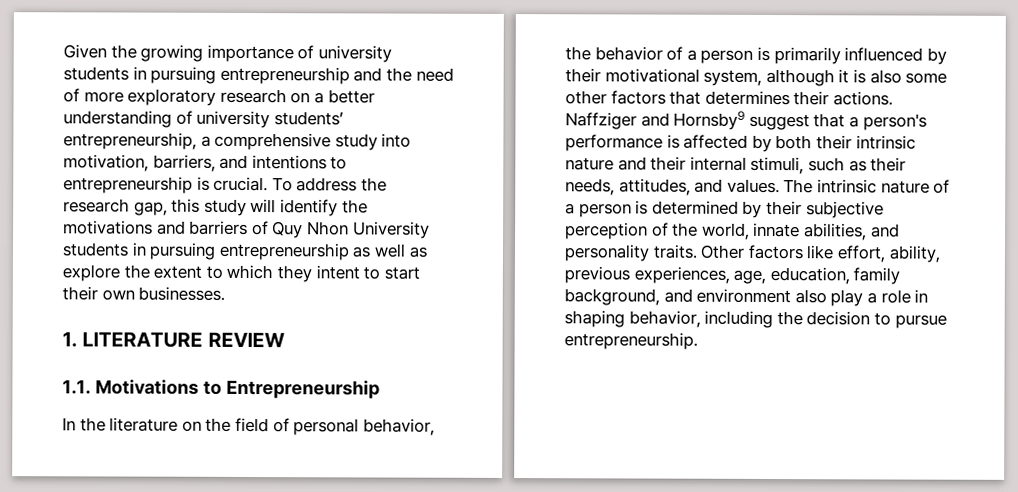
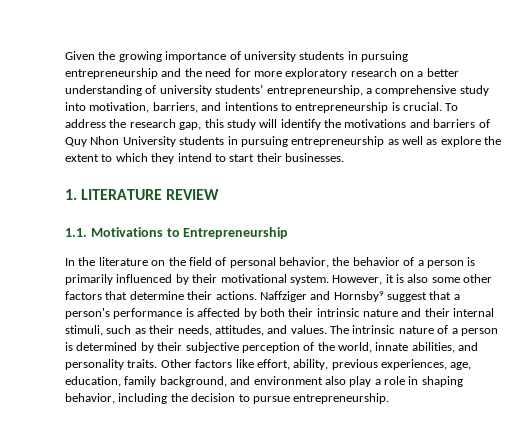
[63,88,80,103] of -> [234,68,251,77] for
[315,265,360,280] intent -> [177,153,212,162] intend
[101,289,135,301] own -> (282, 157) none
[703,68,835,87] system, although -> [289,275,383,285] system. However,
[704,90,790,106] determines -> [129,291,184,300] determine

